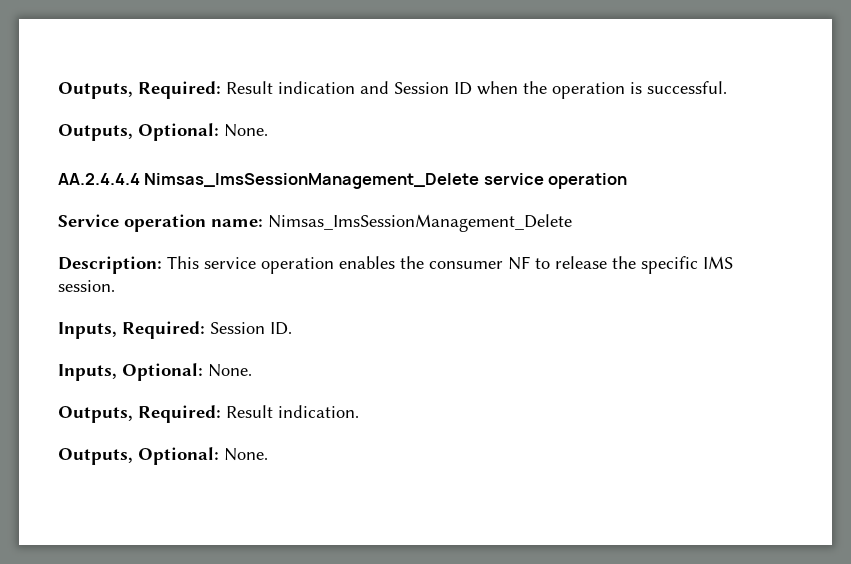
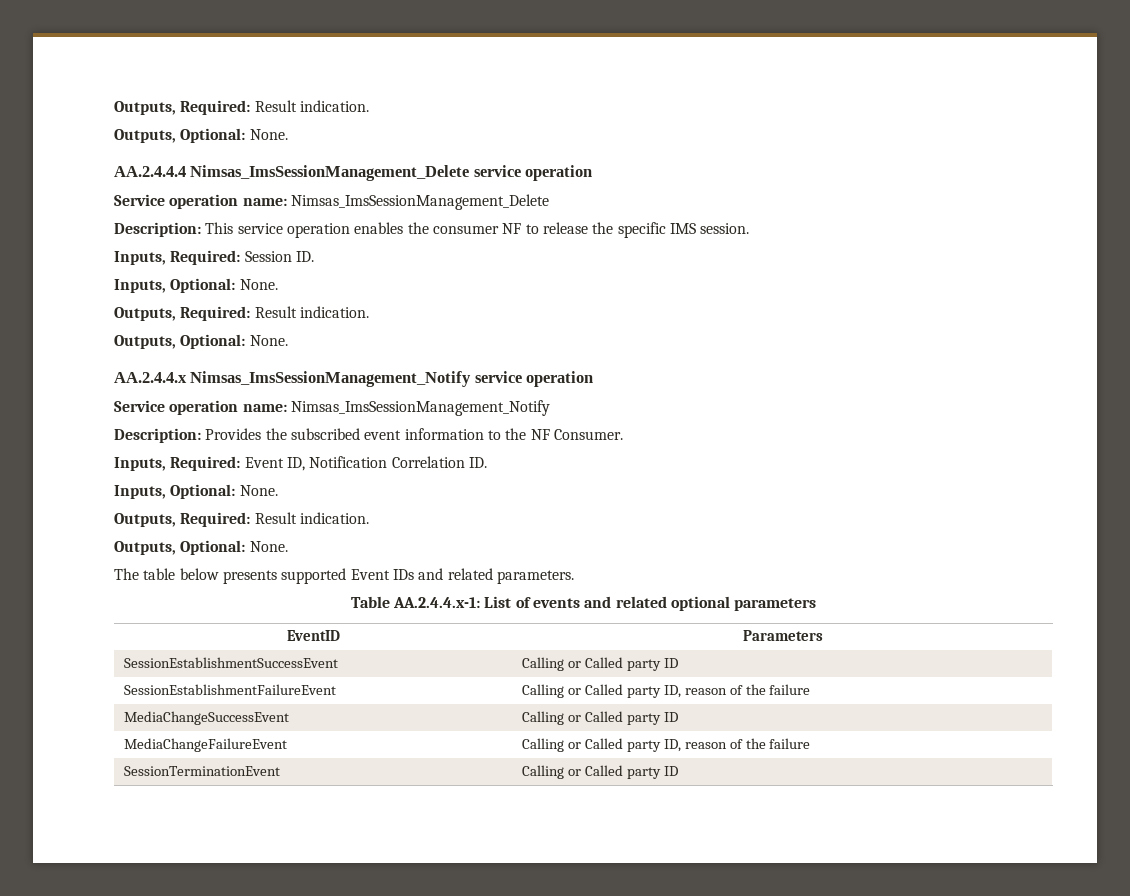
[58,81,727,99] Outputs, Required: Result indication and Session ID when the operation is successful. -> [114,100,369,115] Outputs, Required: Result indication.
(268, 454) none -> [114,371,594,387] [114,400,550,416] [114,428,623,443] [114,456,487,471] [114,484,278,499] [114,512,369,527] [114,540,288,555] [114,568,574,584] [350,596,817,611] [287,630,340,641] [742,630,823,641] [124,657,339,668] [522,657,678,671] [124,684,337,695] [522,684,811,698] [124,711,290,725] [522,711,678,725] [124,738,288,752] [522,738,811,752] [124,766,281,776] [522,765,678,779] // AA.2.4.4.x Nimsas_ImsSessionManagement_Notify service operation // Service operation name: Nimsas_ImsSessionManagement_Notify // Description: Provides the subscribed event information to the NF Consumer. // Inputs, Required: Event ID, Notification Correlation ID. // Inputs, Optional: None. // Outputs, Required: Result indication. // Outputs, Optional: None. // The table below presents supported Event IDs and related parameters. // Table AA.2.4.4.x-1: List of events and related optional parameters // EventID | Parameters // SessionEstablishmentSuccessEvent | Calling or Called party ID // SessionEstablishmentFailureEvent | Calling or Called party ID, reason of the failure // MediaChangeSuccessEvent | Calling or Called party ID // MediaChangeFailureEvent | Calling or Called party ID, reason of the failure // SessionTerminationEvent | Calling or Called party ID

